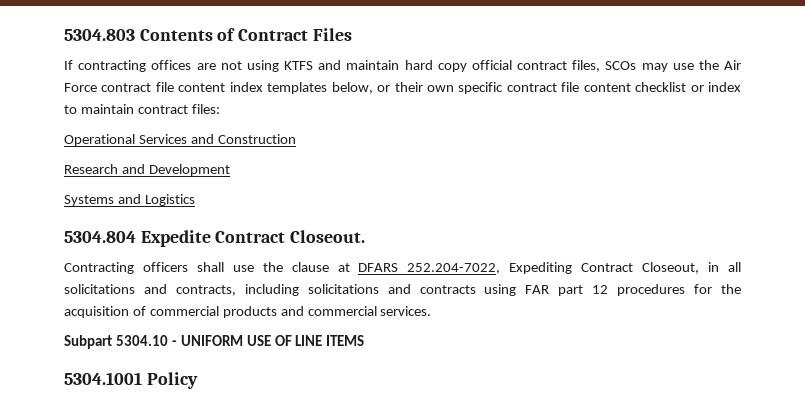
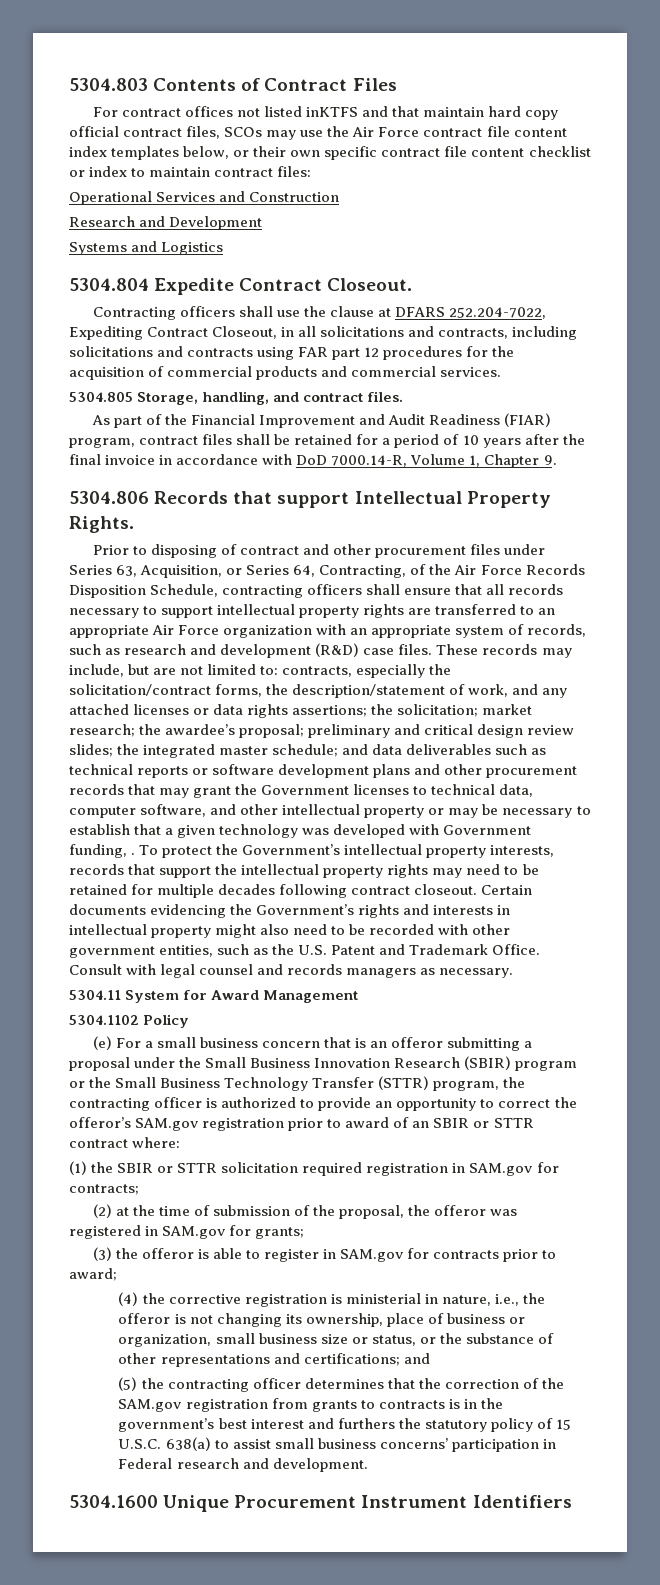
[64,60,342,72] If contracting offices are not using KTFS and -> [92,106,420,117] For contract offices not listed inKTFS and that
[64,335,365,349] [64,372,198,389] Subpart 5304.10 - UNIFORM USE OF LINE ITEMS // 5304.1001 Policy -> [69,391,404,405] [91,413,552,428] [69,434,585,448] [69,454,557,468] [69,491,551,508] [69,516,134,533] [92,544,546,558] [69,564,585,578] [69,584,564,598] [69,604,556,618] [69,624,587,638] [69,643,572,658] [69,664,452,678] [69,684,568,698] [69,704,533,718] [69,724,575,738] [69,744,547,758] [69,764,578,778] [69,784,534,798] [69,804,591,818] [69,824,532,838] [69,844,555,858] [69,864,539,878] [69,884,533,898] [69,904,511,918] [69,924,511,938] [69,944,541,958] [69,964,514,978] [69,990,359,1003] [69,1014,190,1028] [92,1036,533,1051] [69,1056,578,1071] [69,1076,526,1091] [69,1097,577,1111] [69,1117,534,1131] [69,1137,181,1148] [69,1161,559,1176] [69,1184,139,1195] [92,1204,518,1219] [69,1225,305,1239] [92,1247,557,1262] [69,1268,117,1281] [118,1292,545,1307] [118,1313,525,1327] [118,1333,554,1347] [118,1353,430,1367] [118,1377,564,1392] [118,1398,503,1412] [118,1418,571,1432] [118,1437,556,1452] [118,1458,368,1472] [69,1495,572,1512] 5304.805 Storage, handling, and contract files. // As part of the Financial Improvement and Audit Readiness (FIAR) program, contract files shall be retained for a period of 10 years after the final invoice in accordance with DoD 7000.14-R, Volume 1, Chapter 9. // 5304.806 Records that support Intellectual Property Rights. // Prior to disposing of contract and other procurement files under Series 63, Acquisition, or Series 64, Contracting, of the Air Force Records Disposition Schedule, contracting officers shall ensure that all records necessary to support intellectual property rights are transferred to an appropriate Air Force organization with an appropriate system of records, such as research and development (R&D) case files. These records may include, but are not limited to: contracts, especially the solicitation/contract forms, the description/statement of work, and any attached licenses or data rights assertions; the solicitation; market research; the awardee’s proposal; preliminary and critical design review slides; the integrated master schedule; and data deliverables such as technical reports or software development plans and other procurement records that may grant the Government licenses to technical data, computer software, and other intellectual property or may be necessary to establish that a given technology was developed with Government funding, . To protect the Government’s intellectual property interests, records that support the intellectual property rights may need to be retained for multiple decades following contract closeout. Certain documents evidencing the Government’s rights and interests in intellectual property might also need to be recorded with other government entities, such as the U.S. Patent and Trademark Office. Consult with legal counsel and records managers as necessary. // 5304.11 System for Award Management // 5304.1102 Policy // (e) For a small business concern that is an offeror submitting a proposal under the Small Business Innovation Research (SBIR) program or the Small Business Technology Transfer (STTR) program, the contracting officer is authorized to provide an opportunity to correct the offeror’s SAM.gov registration prior to award of an SBIR or STTR contract where: // (1) the SBIR or STTR solicitation required registration in SAM.gov for contracts; // (2) at the time of submission of the proposal, the offeror was registered in SAM.gov for grants; // (3) the offeror is able to register in SAM.gov for contracts prior to award; // (4) the corrective registration is ministerial in nature, i.e., the offeror is not changing its ownership, place of business or organization, small business size or status, or the substance of other representations and certifications; and // (5) the contracting officer determines that the correction of the SAM.gov registration from grants to contracts is in the government’s best interest and furthers the statutory policy of 15 U.S.C. 638(a) to assist small business concerns’ participation in Federal research and development. // 5304.1600 Unique Procurement Instrument Identifiers

